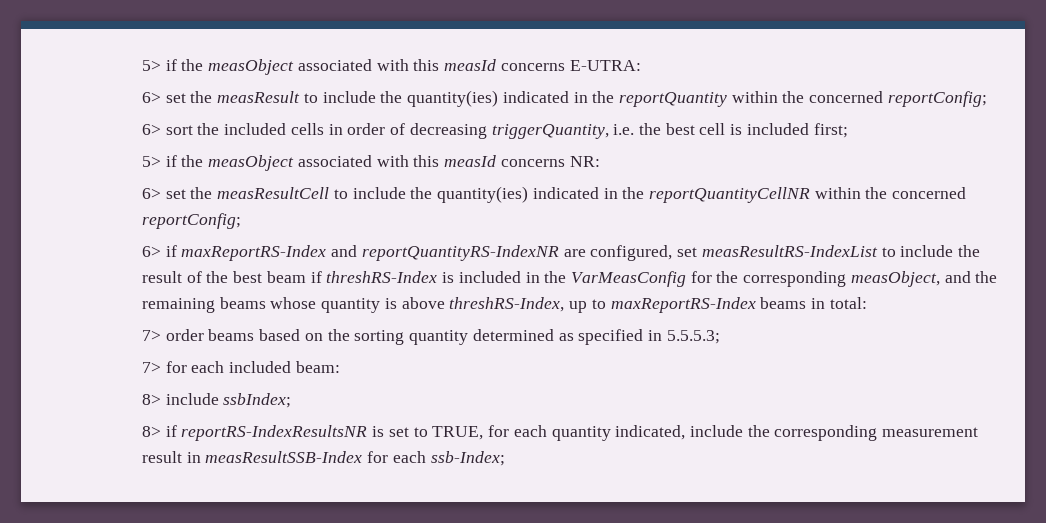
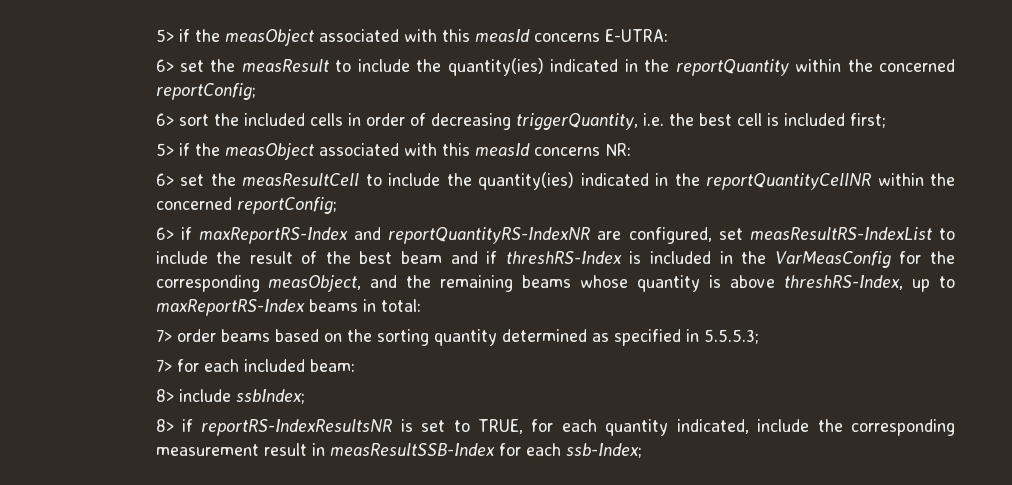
(306, 277) none -> [450,251,478,264] and

